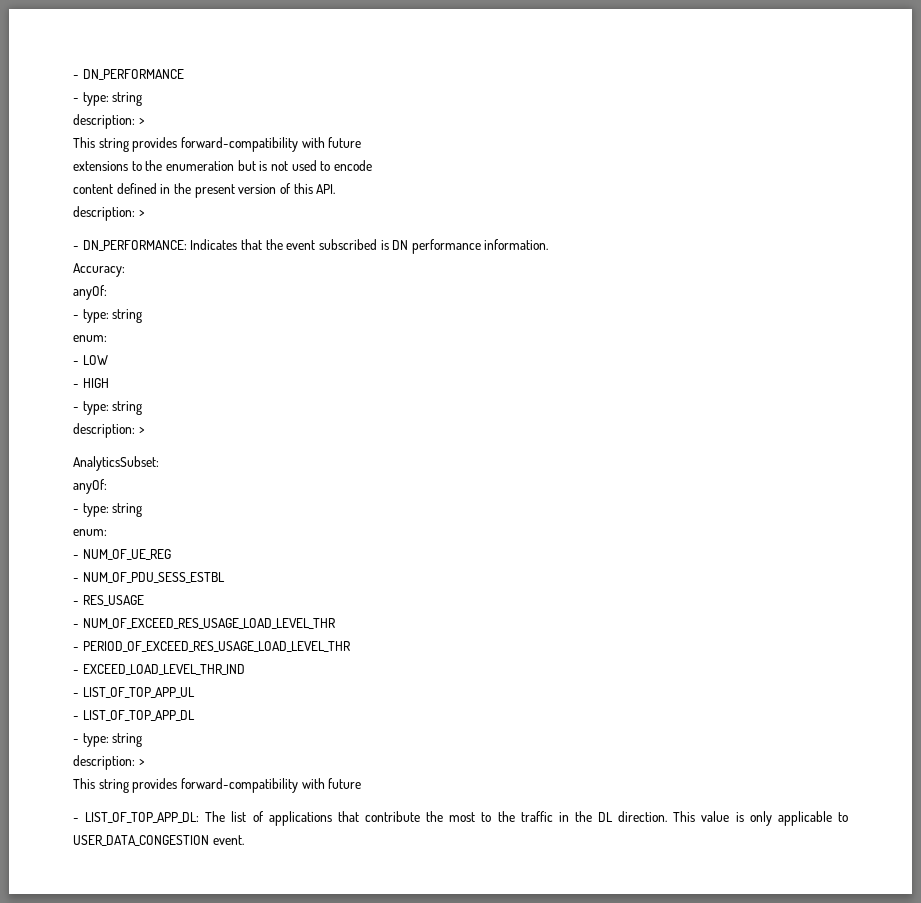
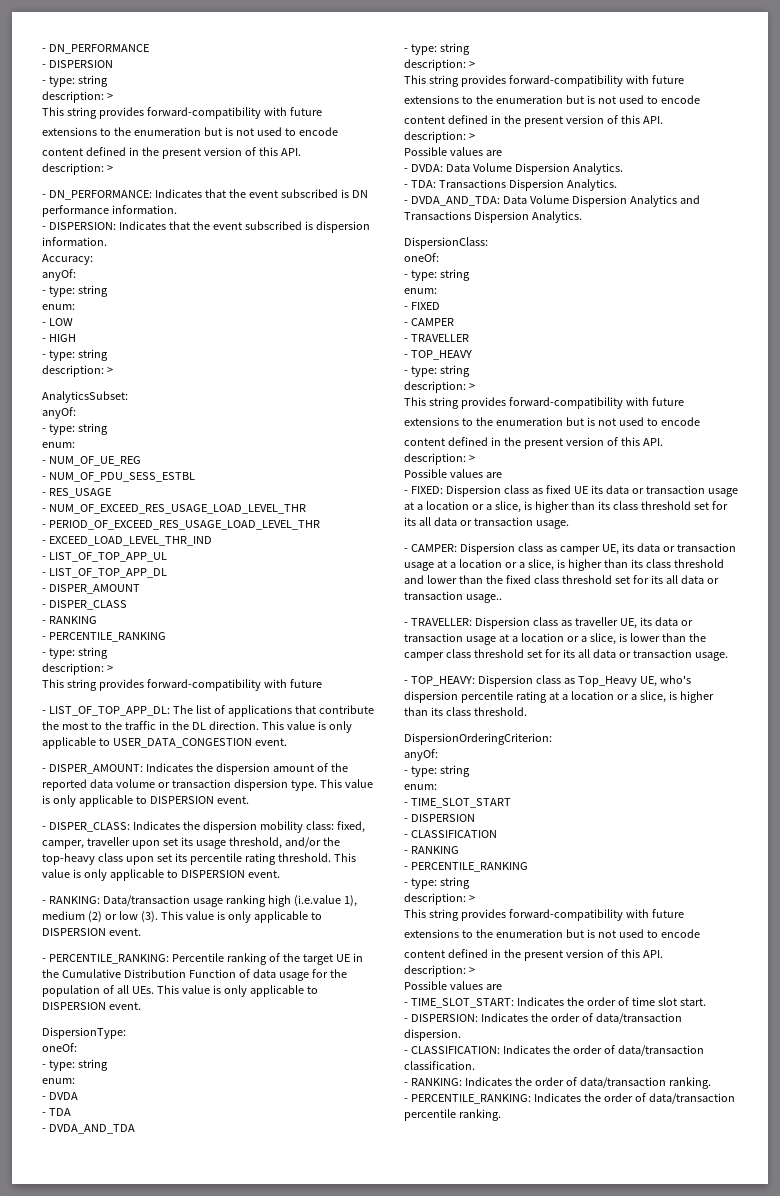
(184, 74) none -> [42,60,113,68] // - DISPERSION
(549, 244) none -> [42,221,370,233] [42,237,107,246] // - DISPERSION: Indicates that the event subscribed is dispersion information.
(195, 715) none -> [42,584,140,594] [42,600,127,610] [42,616,97,624] [42,632,166,642] // - DISPER_AMOUNT // - DISPER_CLASS // - RANKING // - PERCENTILE_RANKING
(244, 840) none -> [42,763,348,775] [42,779,373,791] [42,795,249,807] [42,821,365,833] [42,837,340,849] [42,853,356,865] [42,869,280,881] [42,895,357,907] [42,911,322,923] [42,928,141,936] [42,953,363,965] [42,969,347,981] [42,985,318,997] [42,1002,141,1010] [42,1027,126,1039] [42,1043,77,1052] [42,1059,108,1071] [42,1078,75,1084] [42,1092,78,1100] [42,1108,71,1116] [42,1124,135,1134] [404,43,470,55] [404,59,475,71] [404,75,684,87] [404,95,700,104] [404,115,663,127] [404,131,475,143] [404,147,502,156] [404,163,623,175] [404,179,617,191] [404,195,700,207] [404,211,582,223] [404,237,488,249] [404,253,439,262] [404,269,470,281] [404,288,437,294] [404,302,440,310] [404,318,454,326] [404,334,469,342] [404,350,472,360] [404,365,470,377] [404,381,475,393] [404,397,684,409] [404,417,700,426] [404,437,663,449] [404,453,475,465] [404,469,502,478] [404,485,738,497] [404,501,728,513] [404,517,569,529] [404,543,736,555] [404,559,724,571] [404,575,719,584] [404,591,502,603] [404,617,693,629] [404,633,706,645] [404,649,728,661] [404,675,691,687] [404,691,714,703] [404,707,527,716] [404,733,552,745] [404,749,438,761] [404,765,470,777] [404,784,437,790] [404,798,511,808] [404,814,475,822] [404,830,497,838] [404,846,459,854] [404,862,528,872] [404,877,470,889] [404,893,475,905] [404,909,684,921] [404,929,700,938] [404,949,663,961] [404,965,475,977] [404,981,502,990] [404,997,706,1008] [404,1013,682,1024] [404,1029,461,1041] [404,1045,704,1056] [404,1061,475,1070] [404,1077,711,1089] [404,1093,735,1104] [404,1109,501,1121] // - DISPER_AMOUNT: Indicates the dispersion amount of the reported data volume or transaction dispersion type. This value is only applicable to DISPERSION event. // - DISPER_CLASS: Indicates the dispersion mobility class: fixed, camper, traveller upon set its usage threshold, and/or the top-heavy class upon set its percentile rating threshold. This value is only applicable to DISPERSION event. // - RANKING: Data/transaction usage ranking high (i.e.value 1), medium (2) or low (3). This value is only applicable to DISPERSION event. // - PERCENTILE_RANKING: Percentile ranking of the target UE in the Cumulative Distribution Function of data usage for the population of all UEs. This value is only applicable to DISPERSION event. // DispersionType: // oneOf: // - type: string // enum: // - DVDA // - TDA // - DVDA_AND_TDA // - type: string // description: > // This string provides forward-compatibility with future // extensions to the enumeration but is not used to encode // content defined in the present version of this API. // description: > // Possible values are // - DVDA: Data Volume Dispersion Analytics. // - TDA: Transactions Dispersion Analytics. // - DVDA_AND_TDA: Data Volume Dispersion Analytics and Transactions Dispersion Analytics. // DispersionClass: // oneOf: // - type: string // enum: // - FIXED // - CAMPER // - TRAVELLER // - TOP_HEAVY // - type: string // description: > // This string provides forward-compatibility with future // extensions to the enumeration but is not used to encode // content defined in the present version of this API. // description: > // Possible values are // - FIXED: Dispersion class as fixed UE its data or transaction usage at a location or a slice, is higher than its class threshold set for its all data or transaction usage. // - CAMPER: Dispersion class as camper UE, its data or transaction usage at a location or a slice, is higher than its class threshold and lower than the fixed class threshold set for its all data or transaction usage.. // - TRAVELLER: Dispersion class as traveller UE, its data or transaction usage at a location or a slice, is lower than the camper class threshold set for its all data or transaction usage. // - TOP_HEAVY: Dispersion class as Top_Heavy UE, who's dispersion percentile rating at a location or a slice, is higher than its class threshold. // DispersionOrderingCriterion: // anyOf: // - type: string // enum: // - TIME_SLOT_START // - DISPERSION // - CLASSIFICATION // - RANKING // - PERCENTILE_RANKING // - type: string // description: > // This string provides forward-compatibility with future // extensions to the enumeration but is not used to encode // content defined in the present version of this API. // description: > // Possible values are // - TIME_SLOT_START: Indicates the order of time slot start. // - DISPERSION: Indicates the order of data/transaction dispersion. // - CLASSIFICATION: Indicates the order of data/transaction classification. // - RANKING: Indicates the order of data/transaction ranking. // - PERCENTILE_RANKING: Indicates the order of data/transaction percentile ranking.

